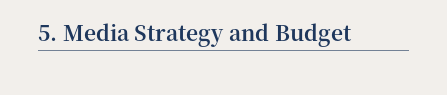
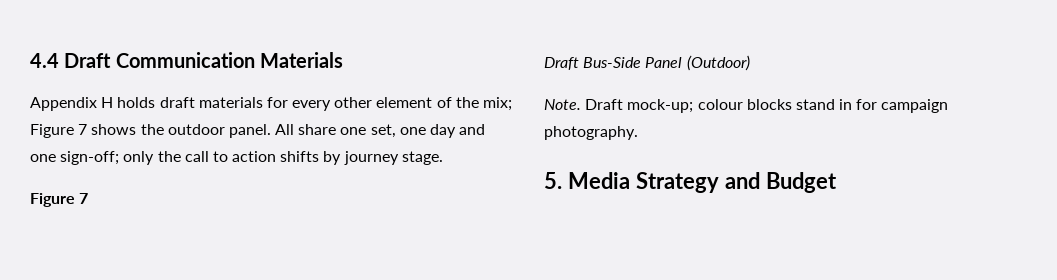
(38, 33) none -> [30,52,343,68] [30,97,513,111] [30,124,486,138] [30,151,443,165] [30,193,89,207] [544,55,750,71] [544,99,949,113] [544,126,638,140] 4.4 Draft Communication Materials // Appendix H holds draft materials for every other element of the mix; Figure 7 shows the outdoor panel. All share one set, one day and one sign-off; only the call to action shifts by journey stage. // Figure 7 // Draft Bus-Side Panel (Outdoor) // Note. Draft mock-up; colour blocks stand in for campaign photography. //

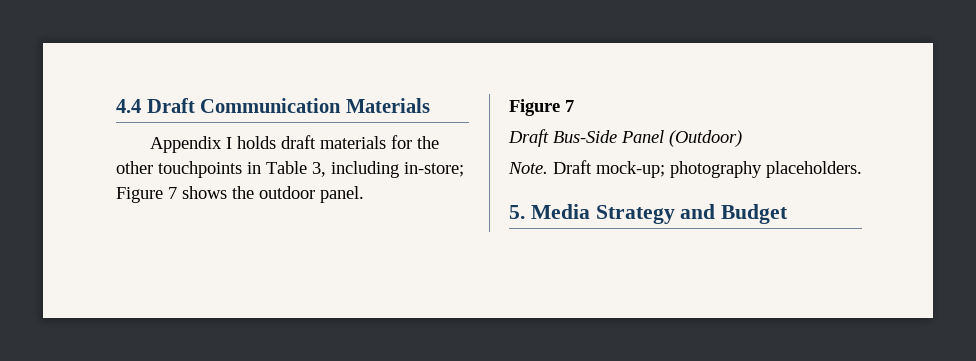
[101,97,114,108] H -> [226,137,233,149] I
[292,97,513,111] every other element of the mix; -> [417,136,440,149] [116,161,464,178] the other touchpoints in Table 3, including in-store;
[275,124,486,138] [30,151,443,165] All share one set, one day and one sign-off; only the call to action shifts by journey stage. -> (364, 194) none
[697,99,949,113] [544,126,638,140] colour blocks stand in for campaign photography. -> [670,161,862,178] photography placeholders.

